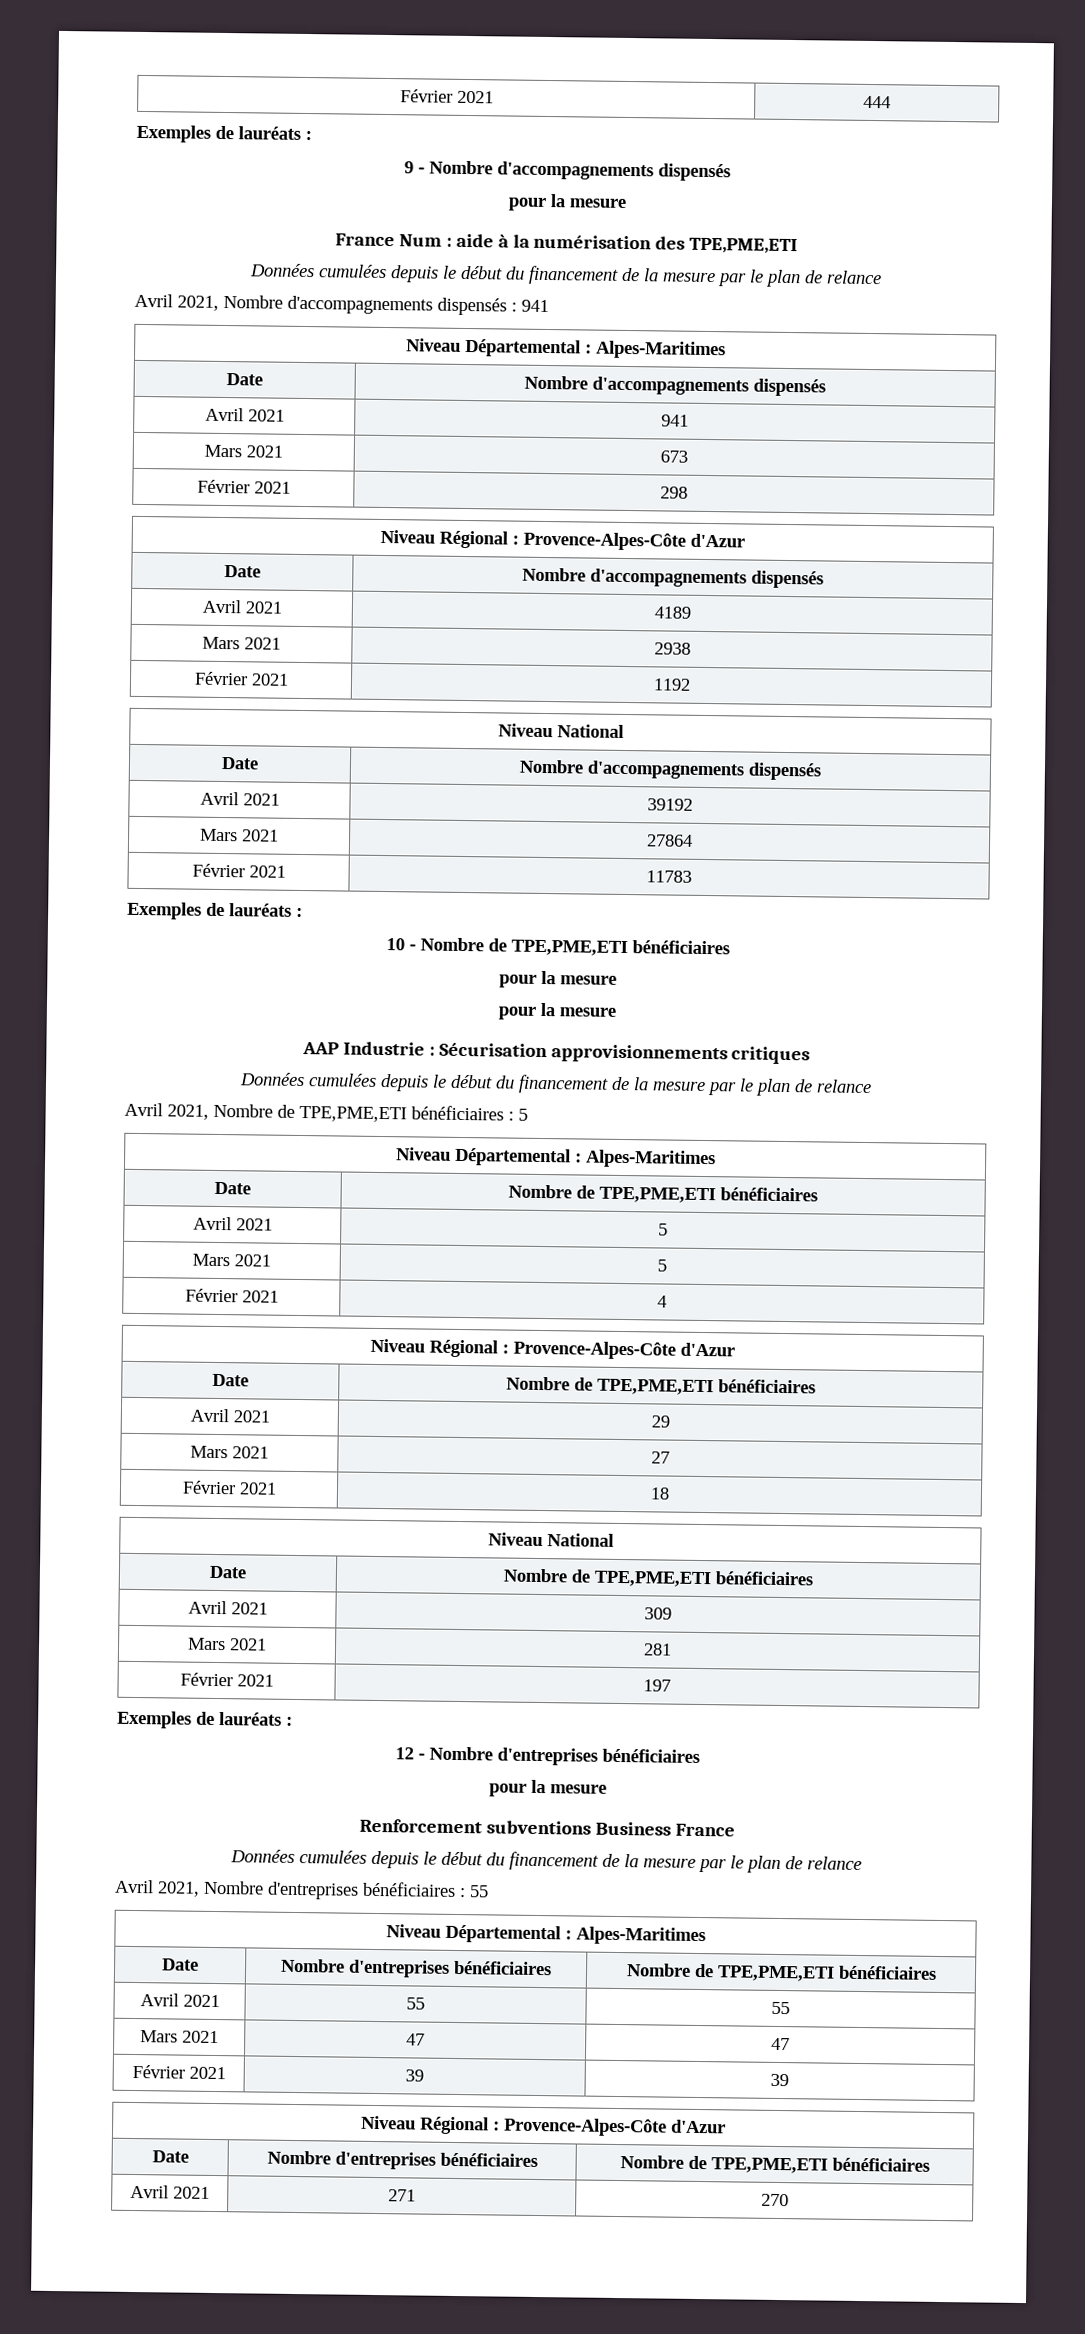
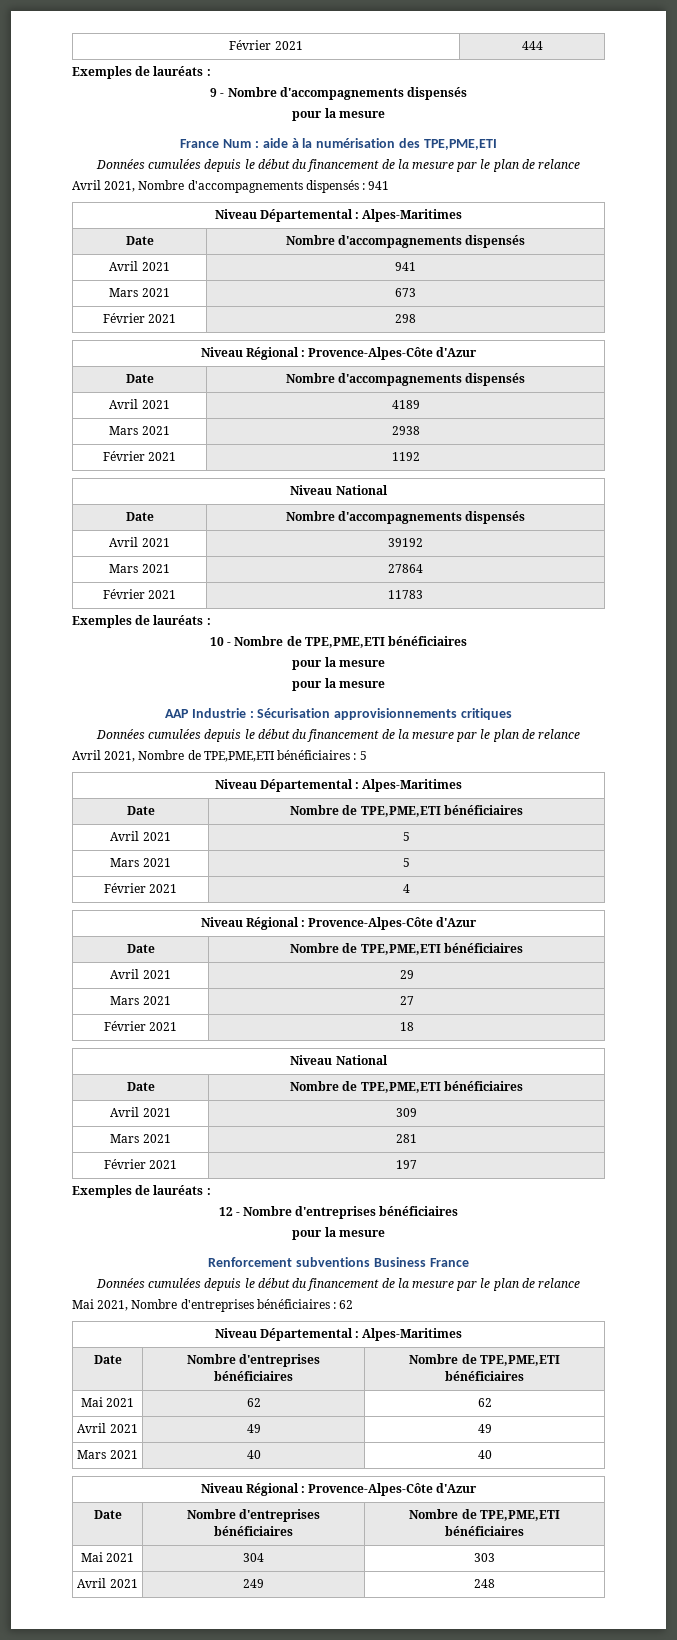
[114,1879,154,1894] Avril -> [72,1299,94,1309] Mai
[469,1885,489,1898] 55 -> [339,1300,354,1309] 62
[139,1993,220,2008] [406,1997,426,2010] [771,2001,790,2015] [140,2030,219,2044] [406,2033,426,2046] [771,2037,790,2051] [131,2064,226,2080] [405,2069,425,2082] [770,2073,789,2087] // Avril 2021 | 55 | 55 // Mars 2021 | 47 | 47 // Février 2021 | 39 | 39 -> [80,1397,135,1407] [246,1398,261,1407] [477,1398,492,1407] [77,1423,138,1433] [246,1424,261,1433] [477,1424,492,1433] [77,1450,138,1459] [246,1450,261,1459] [477,1450,492,1459] // Mai 2021 | 62 | 62 // Avril 2021 | 49 | 49 // Mars 2021 | 40 | 40
[130,2184,210,2199] [388,2189,417,2202] [760,2193,789,2207] // Avril 2021 | 271 | 270 -> [80,1552,135,1562] [243,1553,264,1562] [474,1553,495,1562] [77,1578,138,1588] [243,1579,264,1588] [474,1579,495,1588] // Mai 2021 | 304 | 303 // Avril 2021 | 249 | 248

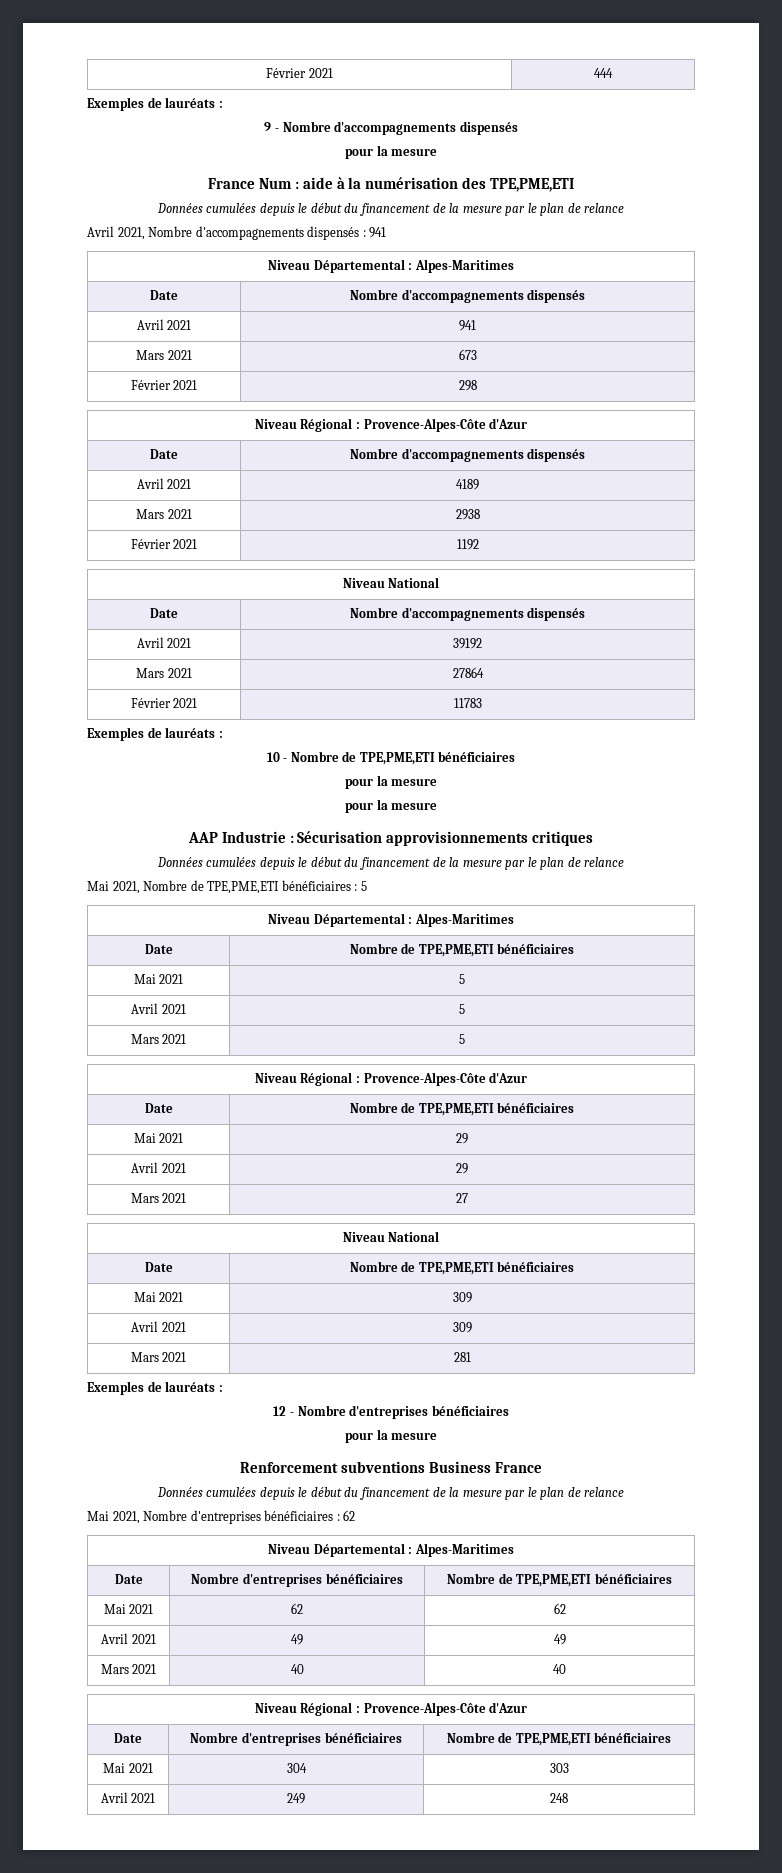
[72,750,101,760] Avril -> [87,881,109,891] Mai
(523, 810) none -> [133,974,184,984] [459,974,465,984] // Mai 2021 | 5
[103,883,178,893] [403,884,410,893] // Février 2021 | 4 -> (465, 1039) none
(523, 948) none -> [133,1133,184,1143] [456,1133,468,1144] // Mai 2021 | 29
[103,1021,178,1031] [399,1022,414,1031] // Février 2021 | 18 -> (468, 1198) none
(523, 1086) none -> [133,1292,184,1302] [452,1292,472,1303] // Mai 2021 | 309
[103,1159,178,1169] [396,1160,417,1169] // Février 2021 | 197 -> (471, 1357) none

